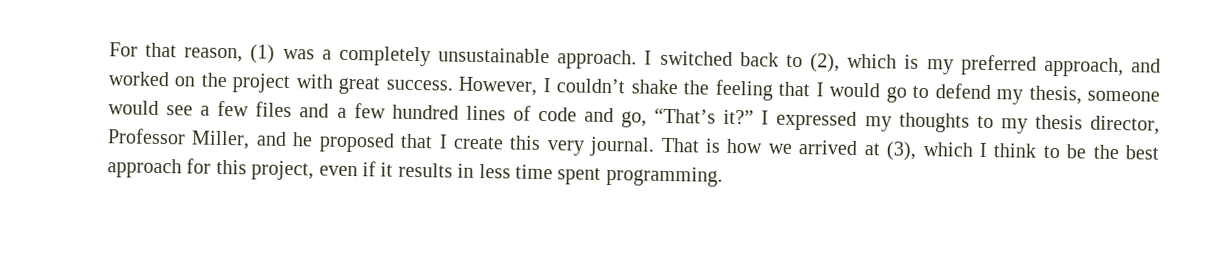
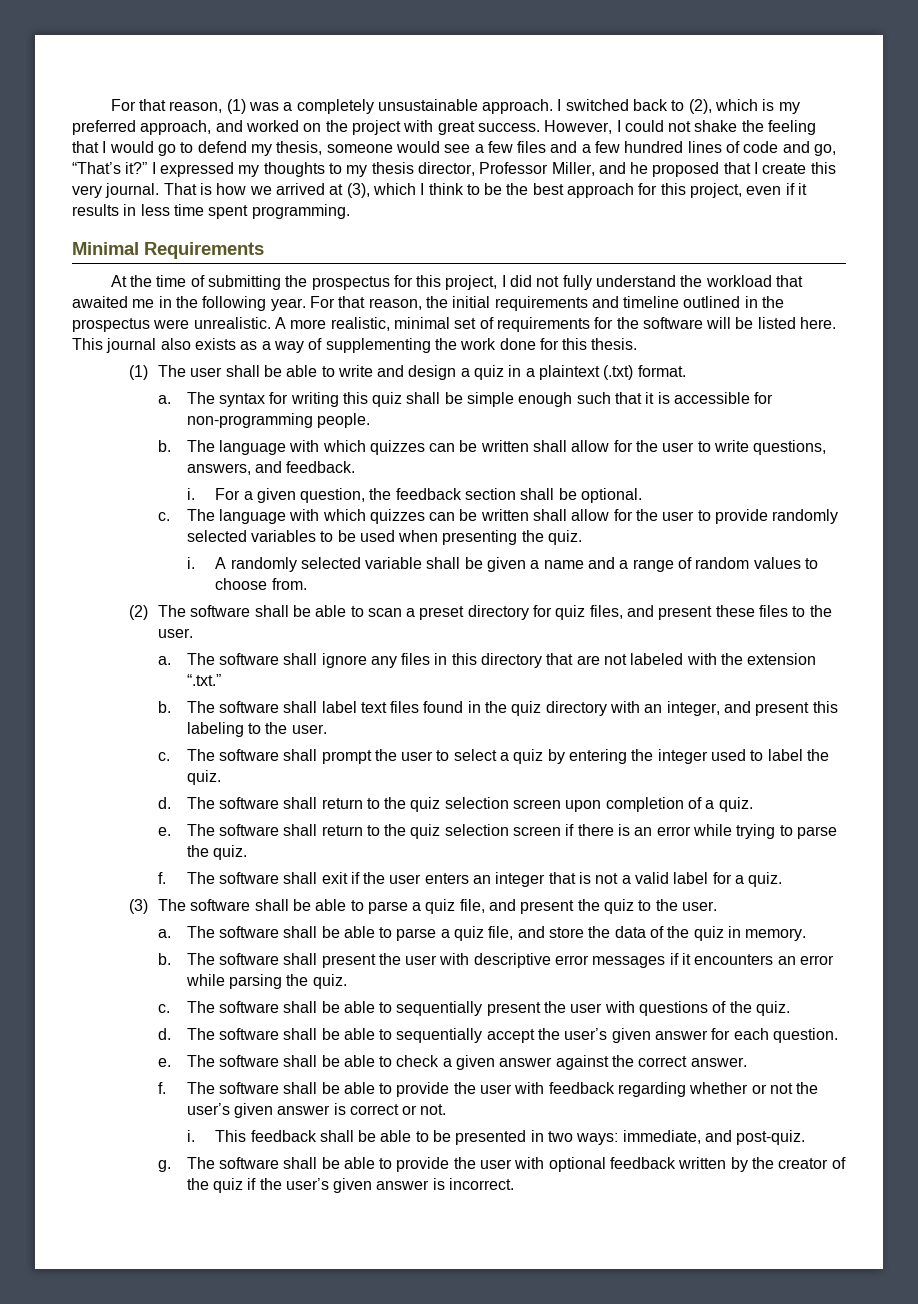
[556,78,626,94] couldn’t -> [624,120,692,132] could not
(723, 176) none -> [72,242,264,259] [110,275,804,290] [72,296,785,311] [72,317,837,332] [72,338,638,353] [129,365,686,380] [157,392,774,407] [186,413,370,428] [157,440,827,455] [186,461,356,475] [186,488,643,503] [157,509,839,524] [186,530,583,545] [186,557,818,572] [215,578,307,590] [129,605,832,620] [157,628,193,638] [157,653,817,668] [186,674,221,686] [157,701,838,716] [186,722,327,737] [157,749,829,764] [186,770,221,785] [157,797,753,812] [157,824,837,839] [186,845,247,860] [157,872,783,887] [129,899,718,914] [157,926,807,941] [157,953,835,968] [185,974,347,989] [157,1001,791,1016] [157,1028,839,1043] [157,1055,747,1070] [157,1082,819,1097] [186,1103,447,1118] [186,1130,806,1145] [157,1157,846,1172] [186,1178,515,1193] // Minimal Requirements // At the time of submitting the prospectus for this project, I did not fully understand the workload that awaited me in the following year. For that reason, the initial requirements and timeline outlined in the prospectus were unrealistic. A more realistic, minimal set of requirements for the software will be listed here. This journal also exists as a way of supplementing the work done for this thesis. // (1) The user shall be able to write and design a quiz in a plaintext (.txt) format. // a. The syntax for writing this quiz shall be simple enough such that it is accessible for non-programming people. // b. The language with which quizzes can be written shall allow for the user to write questions, answers, and feedback. // i. For a given question, the feedback section shall be optional. // c. The language with which quizzes can be written shall allow for the user to provide randomly selected variables to be used when presenting the quiz. // i. A randomly selected variable shall be given a name and a range of random values to choose from. // (2) The software shall be able to scan a preset directory for quiz files, and present these files to the user. // a. The software shall ignore any files in this directory that are not labeled with the extension “.txt.” // b. The software shall label text files found in the quiz directory with an integer, and present this labeling to the user. // c. The software shall prompt the user to select a quiz by entering the integer used to label the quiz. // d. The software shall return to the quiz selection screen upon completion of a quiz. // e. The software shall return to the quiz selection screen if there is an error while trying to parse the quiz. // f. The software shall exit if the user enters an integer that is not a valid label for a quiz. // (3) The software shall be able to parse a quiz file, and present the quiz to the user. // a. The software shall be able to parse a quiz file, and store the data of the quiz in memory. // b. The software shall present the user with descriptive error messages if it encounters an error while parsing the quiz. // c. The software shall be able to sequentially present the user with questions of the quiz. // d. The software shall be able to sequentially accept the user’s given answer for each question. // e. The software shall be able to check a given answer against the correct answer. // f. The software shall be able to provide the user with feedback regarding whether or not the user’s given answer is correct or not. // i. This feedback shall be able to be presented in two ways: immediate, and post-quiz. // g. The software shall be able to provide the user with optional feedback written by the creator of the quiz if the user’s given answer is incorrect.

